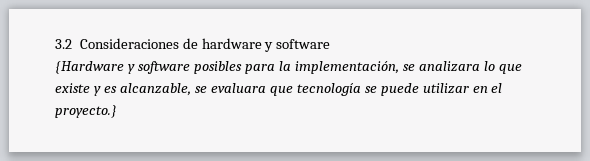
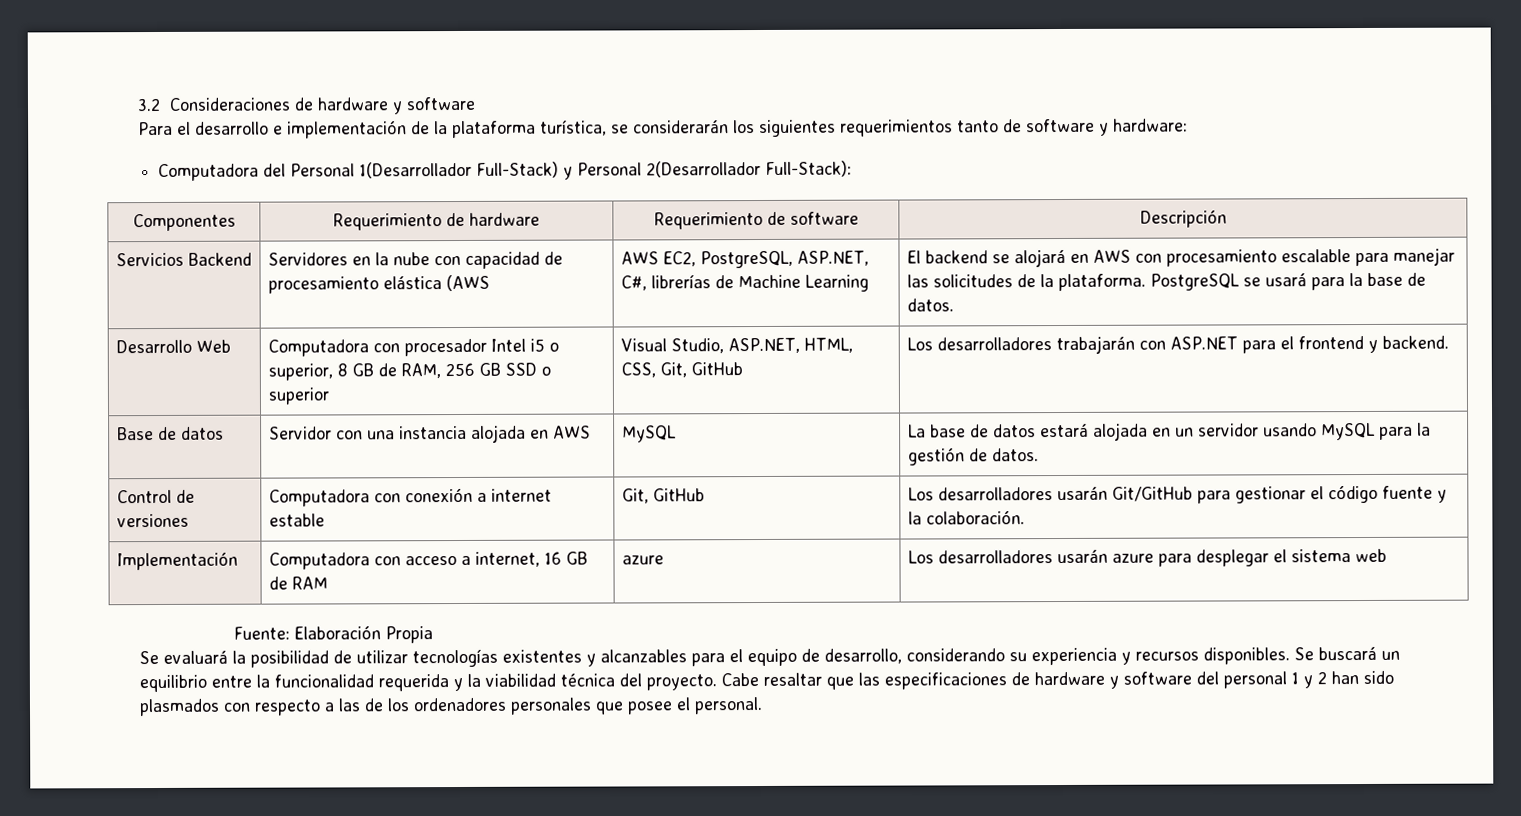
[55,61,522,74] [55,83,503,96] [55,105,118,118] {Hardware y software posibles para la implementación, se analizara lo que existe y es alcanzable, se evaluara que tecnología se puede utilizar en el proyecto.} -> [138,118,1189,139] [157,160,852,181] [132,213,236,232] [333,212,540,231] [653,211,859,230] [1139,209,1227,228] [115,252,252,267] [267,251,563,269] [267,274,490,294] [620,250,869,269] [620,274,869,292] [906,247,1455,268] [906,272,1426,292] [906,298,954,312] [115,339,231,354] [267,338,559,357] [267,362,551,381] [267,387,329,405] [620,337,853,354] [620,362,743,378] [906,335,1449,355] [116,426,224,441] [268,424,591,443] [621,425,677,443] [907,422,1431,441] [907,447,1039,466] [116,489,195,504] [116,513,189,528] [268,487,552,507] [268,513,325,527] [621,488,705,504] [907,484,1447,504] [907,510,1025,525] [116,551,238,571] [268,551,588,570] [268,576,328,590] [621,555,664,565] [907,548,1387,567] [233,625,434,644] [139,646,1401,668] [139,670,1395,693] [139,696,764,717] Para el desarrollo e implementación de la plataforma turística, se considerarán los siguientes requerimientos tanto de software y hardware: // Computadora del Personal 1(Desarrollador Full-Stack) y Personal 2(Desarrollador Full-Stack): // Componentes | Requerimiento de hardware | Requerimiento de software | Descripción // Servicios Backend | Servidores en la nube con capacidad de procesamiento elástica (AWS | AWS EC2, PostgreSQL, ASP.NET, C#, librerías de Machine Learning | El backend se alojará en AWS con procesamiento escalable para manejar las solicitudes de la plataforma. PostgreSQL se usará para la base de datos. // Desarrollo Web | Computadora con procesador Intel i5 o superior, 8 GB de RAM, 256 GB SSD o superior | Visual Studio, ASP.NET, HTML, CSS, Git, GitHub | Los desarrolladores trabajarán con ASP.NET para el frontend y backend. // Base de datos | Servidor con una instancia alojada en AWS | MySQL | La base de datos estará alojada en un servidor usando MySQL para la gestión de datos. // Control de versiones | Computadora con conexión a internet estable | Git, GitHub | Los desarrolladores usarán Git/GitHub para gestionar el código fuente y la colaboración. // Implementación | Computadora con acceso a internet, 16 GB de RAM | azure | Los desarrolladores usarán azure para desplegar el sistema web // Fuente: Elaboración Propia // Se evaluará la posibilidad de utilizar tecnologías existentes y alcanzables para el equipo de desarrollo, considerando su experiencia y recursos disponibles. Se buscará un equilibrio entre la funcionalidad requerida y la viabilidad técnica del proyecto. Cabe resaltar que las especificaciones de hardware y software del personal 1 y 2 han sido plasmados con respecto a las de los ordenadores personales que posee el personal.

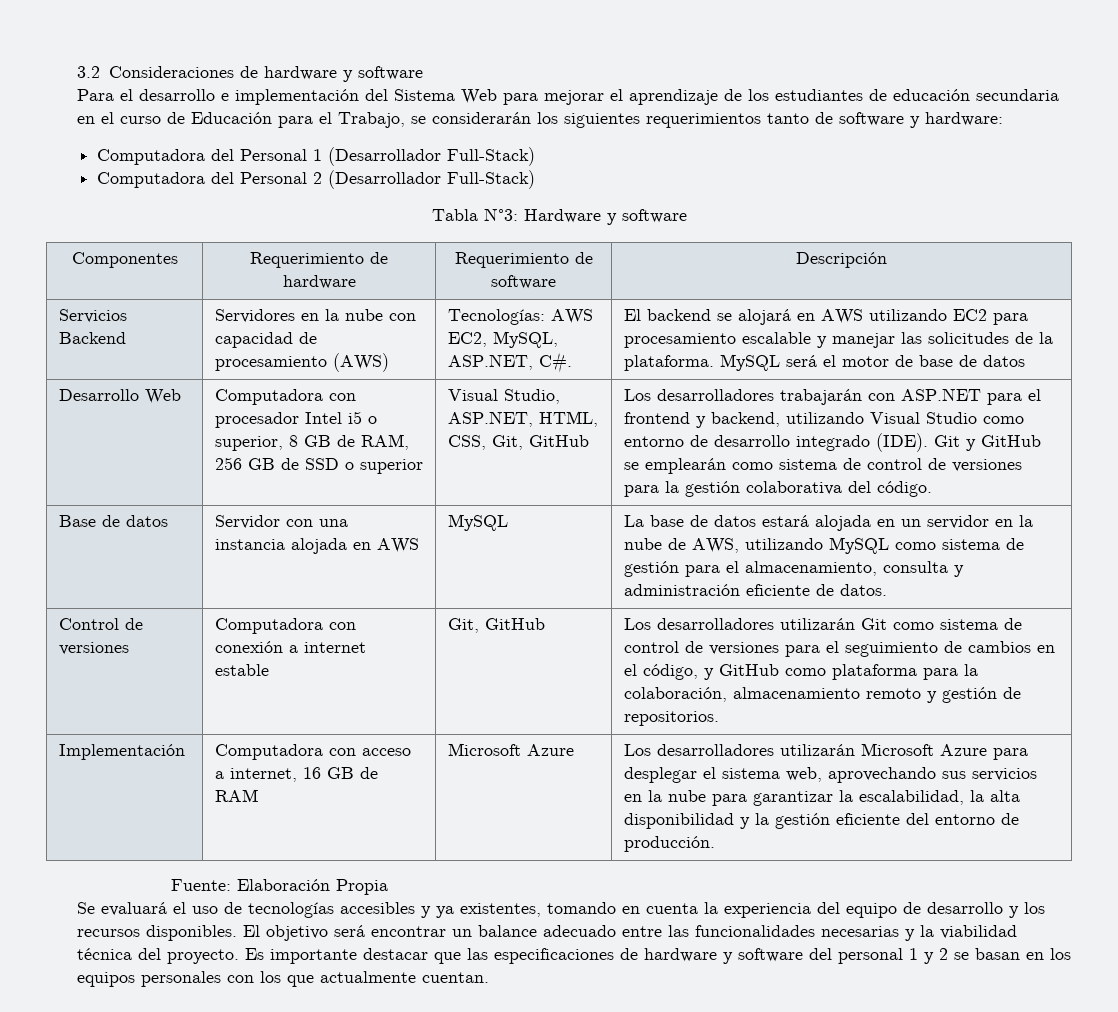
[411,119,608,139] de la plataforma turística, -> [365,89,1060,105] [77,112,406,128] del Sistema Web para mejorar el aprendizaje de los estudiantes de educación secundaria en el curso de Educación para el Trabajo,
[358,160,852,180] 1(Desarrollador Full-Stack) y Personal 2(Desarrollador Full-Stack): -> [312,147,535,166] [96,170,535,189] [431,208,687,225] 1 (Desarrollador Full-Stack) // Computadora del Personal 2 (Desarrollador Full-Stack) // Tabla N°3: Hardware y software
[382,274,490,292] [620,250,869,269] [620,274,869,292] elástica (AWS | AWS EC2, PostgreSQL, ASP.NET, C#, librerías de Machine Learning -> [332,353,389,372] [447,309,593,325] [447,331,558,348] [447,352,572,373] (AWS) | Tecnologías: AWS EC2, MySQL, ASP.NET, C#.
[1134,253,1162,263] con -> [868,309,1028,325] utilizando EC2 para
[1354,252,1389,267] para -> [816,336,827,348] y
[1149,272,1426,291] [906,298,954,312] PostgreSQL se usará para la base de datos. -> [719,354,1025,371] MySQL será el motor de base de datos
(501, 369) none -> [280,458,299,470] de
[1381,335,1449,349] backend. -> [710,412,1024,427] [623,433,1041,452] [623,458,1022,474] [623,481,932,497] backend, utilizando Visual Studio como entorno de desarrollo integrado (IDE). Git y GitHub se emplearán como sistema de control de versiones para la gestión colaborativa del código.
[1262,422,1431,441] [907,447,965,466] usando MySQL para la gestión -> [994,515,1033,527] [623,537,1024,554] [623,561,964,577] [623,584,810,596] en la nube de AWS, utilizando MySQL como sistema de gestión para el almacenamiento, consulta y administración eficiente
[1056,484,1447,504] [907,510,1025,525] usarán Git/GitHub para gestionar el código fuente y la colaboración. -> [779,618,1022,630] [623,641,1055,657] [623,664,978,680] [623,687,1021,703] [623,711,719,726] utilizarán Git como sistema de control de versiones para el seguimiento de cambios en el código, y GitHub como plataforma para la colaboración, almacenamiento remoto y gestión de repositorios.
[621,555,664,565] [907,549,1154,564] azure | Los desarrolladores usarán azure -> [447,743,574,756] [623,743,987,756] Microsoft Azure | Los desarrolladores utilizarán Microsoft Azure
[1354,548,1387,563] web -> [785,767,1037,783] [623,790,1020,806] [623,813,1019,829] [623,836,715,852] web, aprovechando sus servicios en la nube para garantizar la escalabilidad, la alta disponibilidad y la gestión eficiente del entorno de producción.
[232,646,1401,668] [139,674,450,693] la posibilidad de utilizar tecnologías existentes y alcanzables para el equipo de desarrollo, considerando su experiencia y recursos disponibles. Se buscará un equilibrio entre la funcionalidad requerida -> [173,902,1046,918] [77,925,900,941] el uso de tecnologías accesibles y ya existentes, tomando en cuenta la experiencia del equipo de desarrollo y los recursos disponibles. El objetivo será encontrar un balance adecuado entre las funcionalidades necesarias
[721,672,823,687] Cabe resaltar -> [245,948,429,964] Es importante destacar
[1331,670,1395,685] [139,696,764,717] han sido plasmados con respecto a las de los ordenadores personales que posee el personal. -> [954,948,1072,960] [77,971,490,987] se basan en los equipos personales con los que actualmente cuentan.

